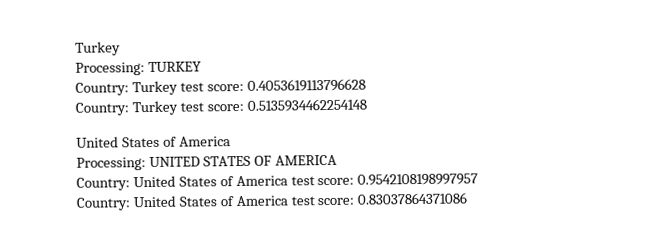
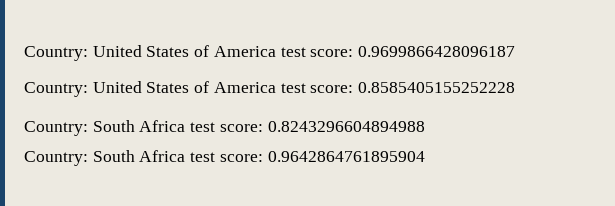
[75,41,121,56] [75,61,202,76] [75,78,366,96] [75,98,367,116] [76,136,231,148] [76,154,337,171] [76,173,479,191] [76,192,468,211] Turkey // Processing: TURKEY // Country: Turkey test score: 0.4053619113796628 // Country: Turkey test score: 0.5135934462254148 // United States of America // Processing: UNITED STATES OF AMERICA // Country: United States of America test score: 0.9542108198997957 // Country: United States of America test score: 0.83037864371086 -> [24,45,516,61] [24,81,516,97] [24,120,425,136] [24,150,425,166] Country: United States of America test score: 0.9699866428096187 // Country: United States of America test score: 0.8585405155252228 // Country: South Africa test score: 0.8243296604894988 // Country: South Africa test score: 0.9642864761895904

